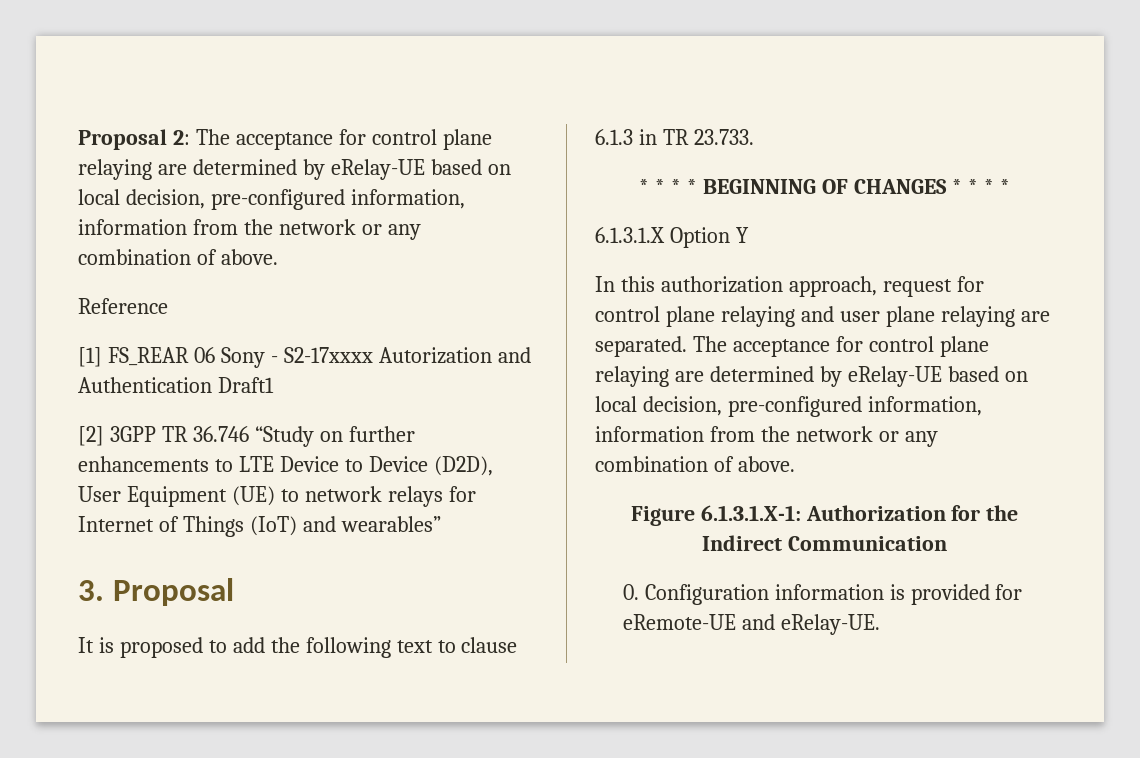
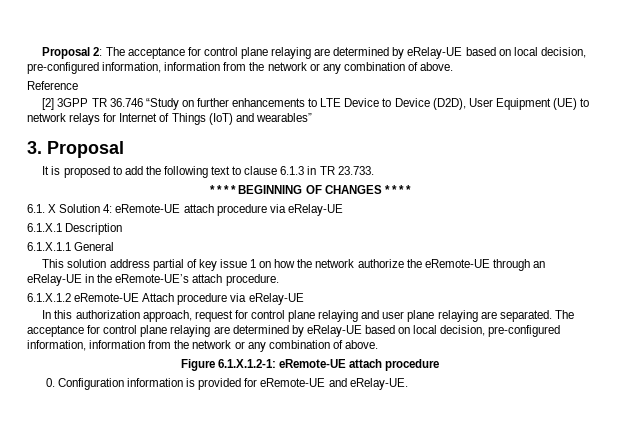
[78,347,531,368] [78,377,274,393] // [1] FS_REAR 06 Sony - S2-17xxxx Autorization and Authentication Draft1 -> (78, 85) none
[595,227,749,248] 6.1.3.1.X Option Y -> [27,204,343,216] [27,223,123,235] [27,242,115,251] [42,259,546,271] [27,274,279,286] [27,293,304,305] 6.1. X Solution 4: eRemote-UE attach procedure via eRelay-UE // 6.1.X.1 Description // 6.1.X.1.1 General // This solution address partial of key issue 1 on how the network authorize the eRemote-UE through an eRelay-UE in the eRemote-UE’s attach procedure. // 6.1.X.1.2 eRemote-UE Attach procedure via eRelay-UE
[700,505,1019,521] [702,535,947,551] 6.1.3.1.X-1: Authorization for the Indirect Communication -> [217,359,440,371] 6.1.X.1.2-1: eRemote-UE attach procedure

